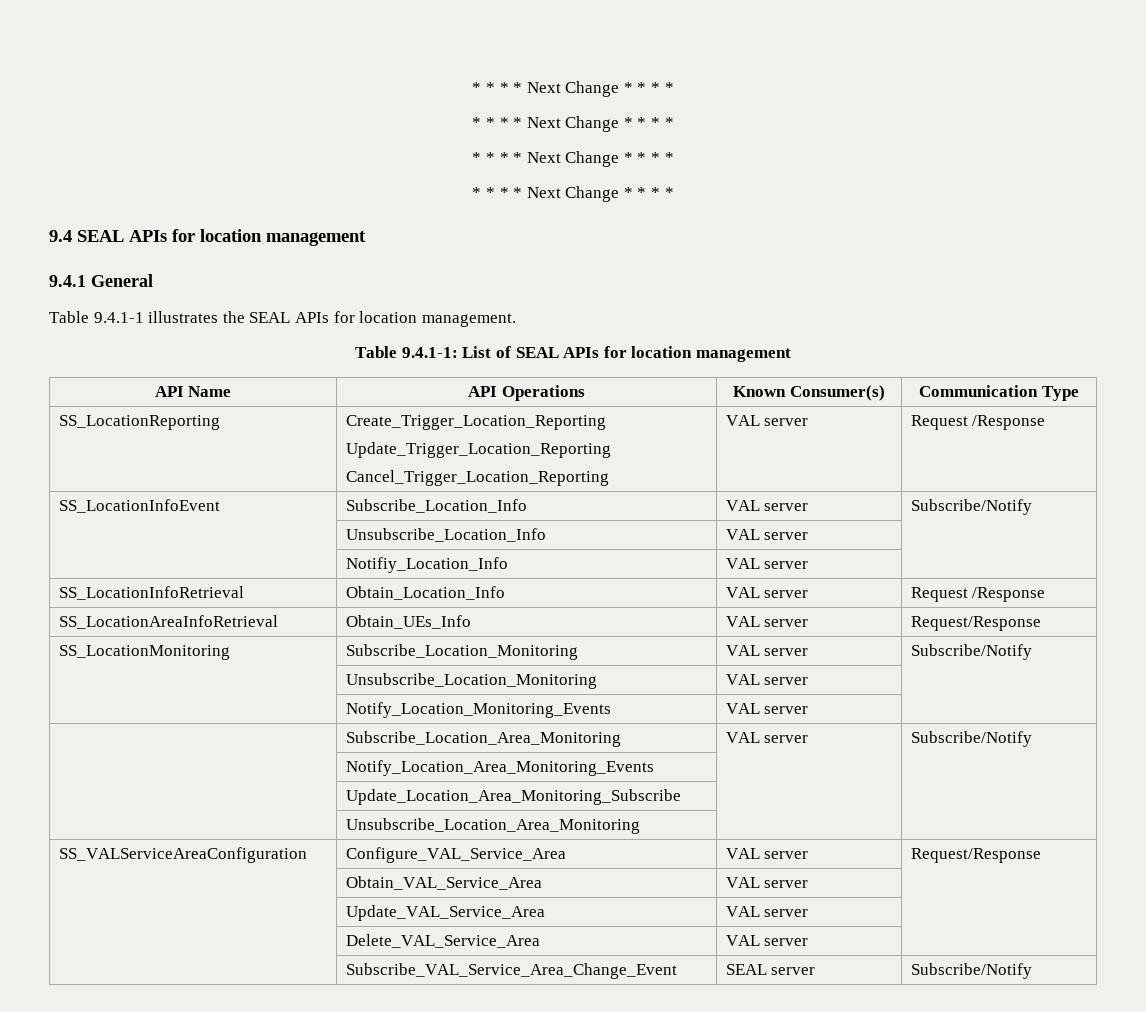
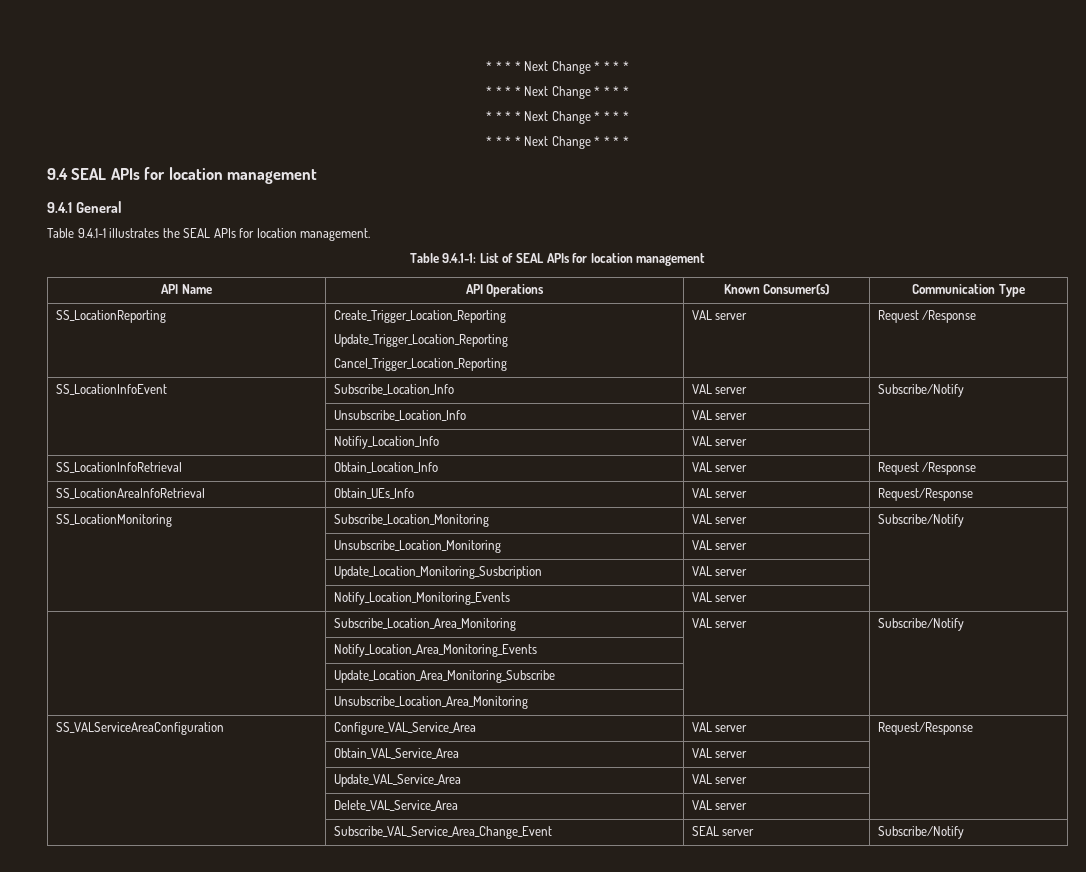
(809, 681) none -> [333,566,542,579] [691,566,748,576] // | Update_Location_Monitoring_Susbcription | VAL server |

